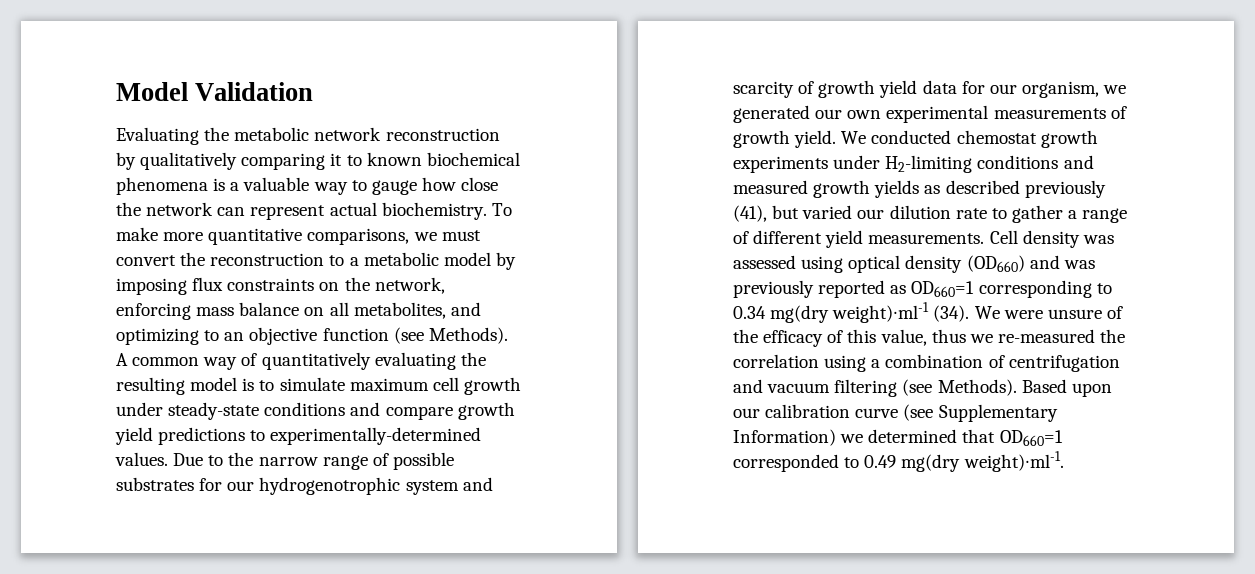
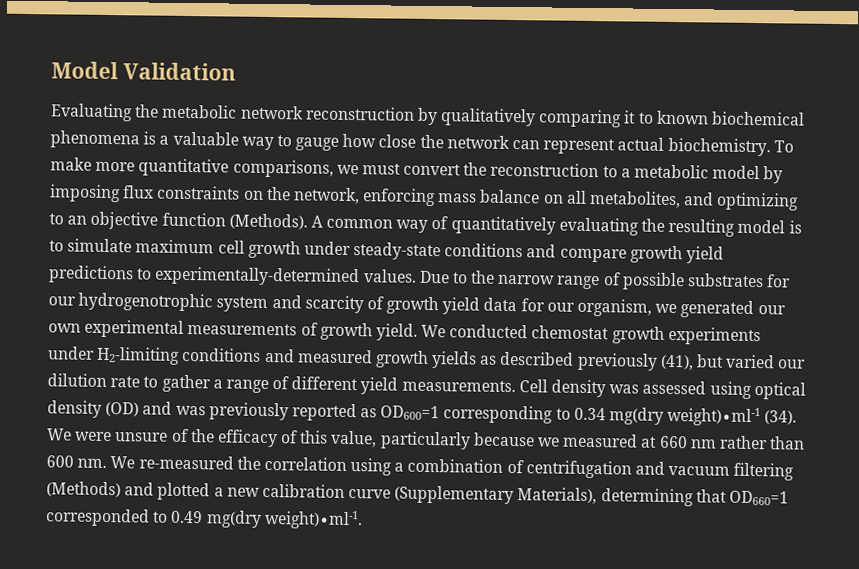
[393,327,508,344] (see Methods). -> [228,213,308,230] (Methods).
[966,255,1025,272] (OD660) -> [105,401,140,417] (OD)
[911,281,975,297] OD660=1 -> [380,405,441,421] OD600=1
[931,329,993,343] thus we -> [379,431,806,450] [46,455,136,469] particularly because we measured at 660 nm rather than 600 nm. We
[902,379,1112,397] [733,404,1058,422] [733,429,958,446] (see Methods). Based upon our calibration curve (see Supplementary Information) we determined -> [46,481,694,507] (Methods) and plotted a new calibration curve (Supplementary Materials), determining

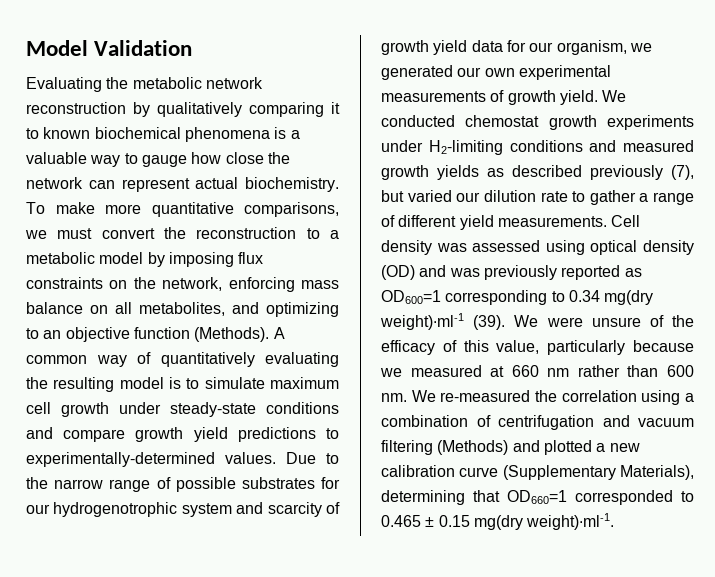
[659,354,694,371] (41), -> [671,165,694,180] (7),
[764,410,798,425] (34). -> [473,315,506,330] (39).
[171,510,204,524] 0.49 -> [381,515,470,527] 0.465 ± 0.15

